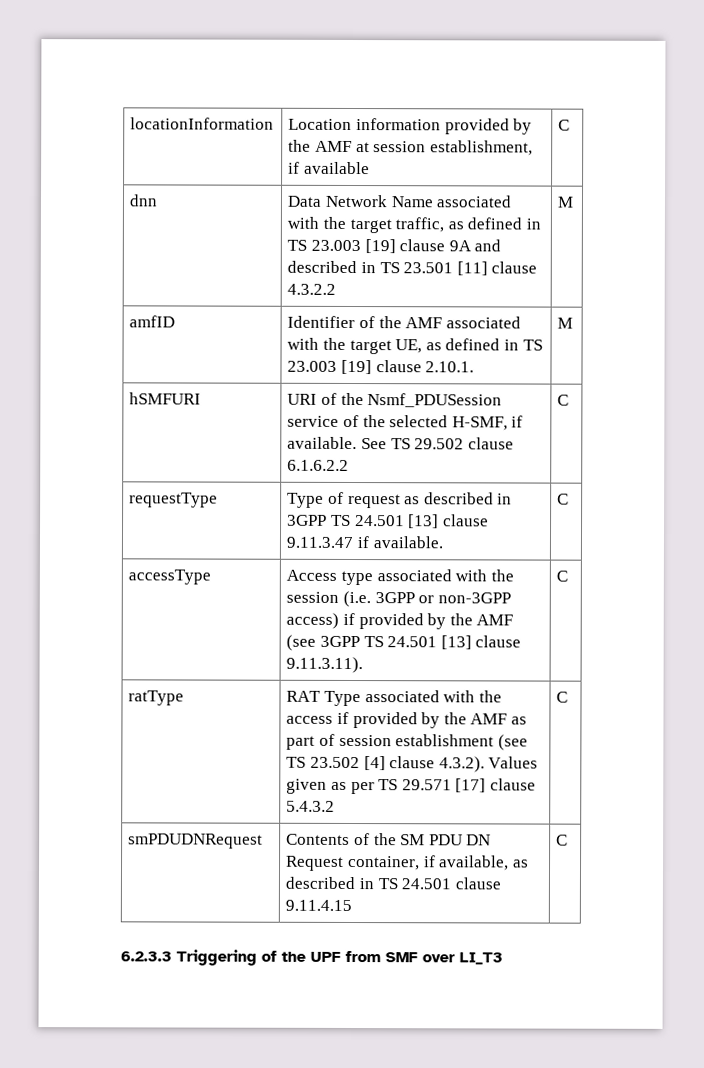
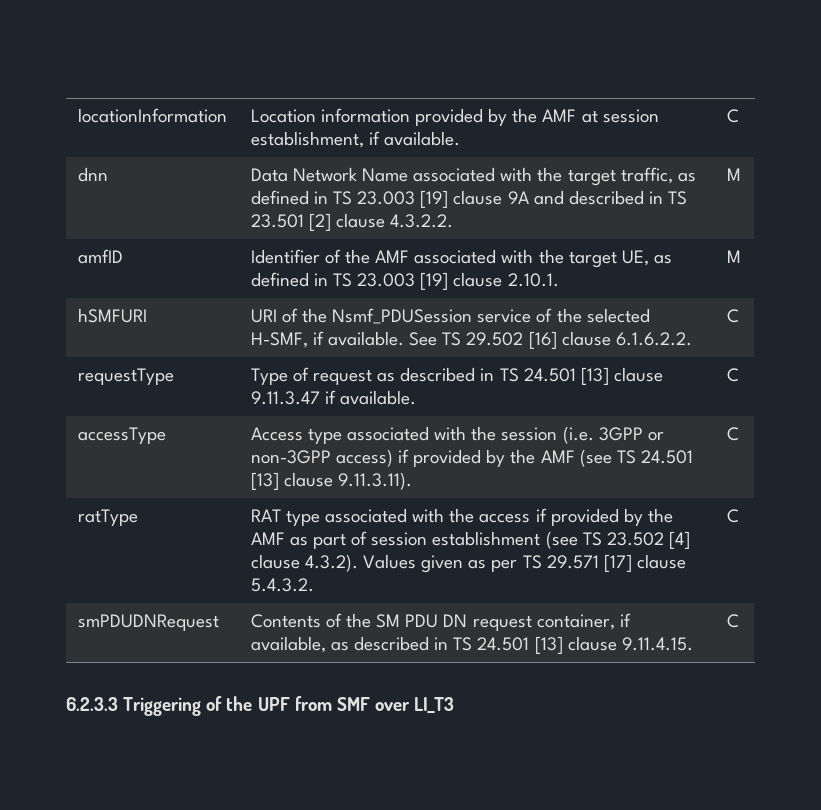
[303,161,370,175] available -> [384,131,461,146] available.
[456,261,538,276] [287,283,337,295] [11] clause 4.3.2.2 -> [308,213,454,231] [2] clause 4.3.2.2.
[467,437,514,450] [287,459,350,471] clause 6.1.6.2.2 -> [528,331,692,349] [16] clause 6.1.6.2.2.
[287,514,328,526] 3GPP -> (495, 374) none
[319,635,360,648] 3GPP -> (612, 458) none
[323,690,361,707] Type -> [285,511,320,526] type
[286,800,336,812] 5.4.3.2 -> [250,578,314,592] 5.4.3.2.
[286,855,345,871] Request -> [472,616,532,631] request
[454,877,501,890] [285,899,353,912] clause 9.11.4.15 -> [534,636,693,654] [13] clause 9.11.4.15.

